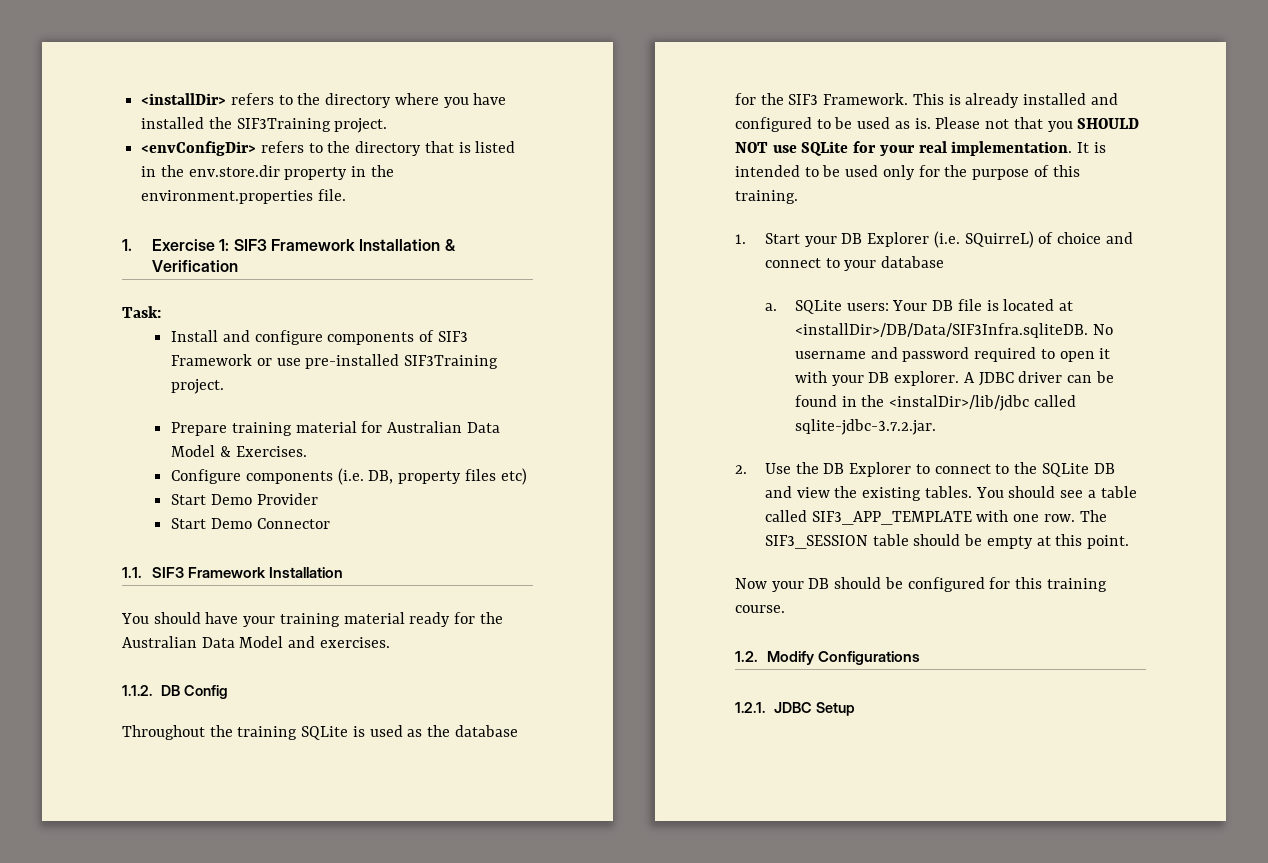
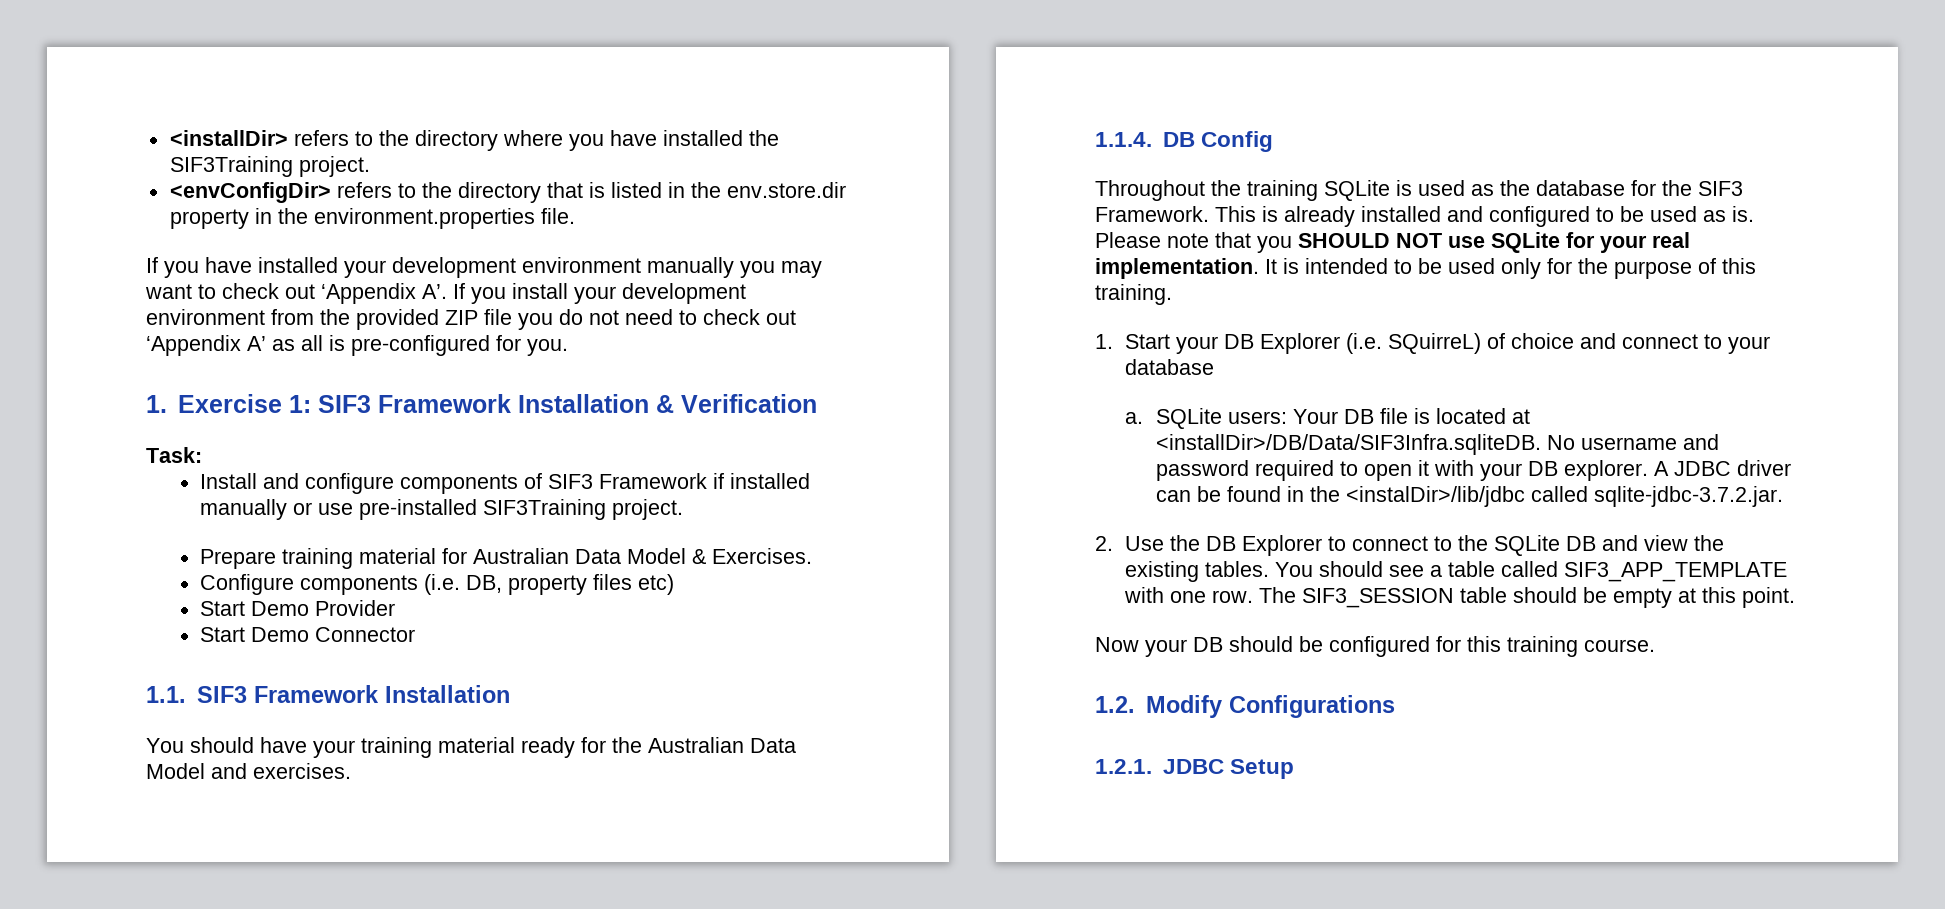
(346, 195) none -> [146,257,822,278] [145,283,746,304] [146,309,796,330] [146,335,568,356] // If you have installed your development environment manually you may want to check out ‘Appendix A’. If you install your development environment from the provided ZIP file you do not need to check out ‘Appendix A’ as all is pre-configured for you.
(253, 360) none -> [713,473,811,489] [200,499,288,520] if installed manually
[122,685,152,696] 1.1.2. -> [1095,132,1152,147] 1.1.4.
[985,119,1010,129] not -> [1167,233,1209,248] note

